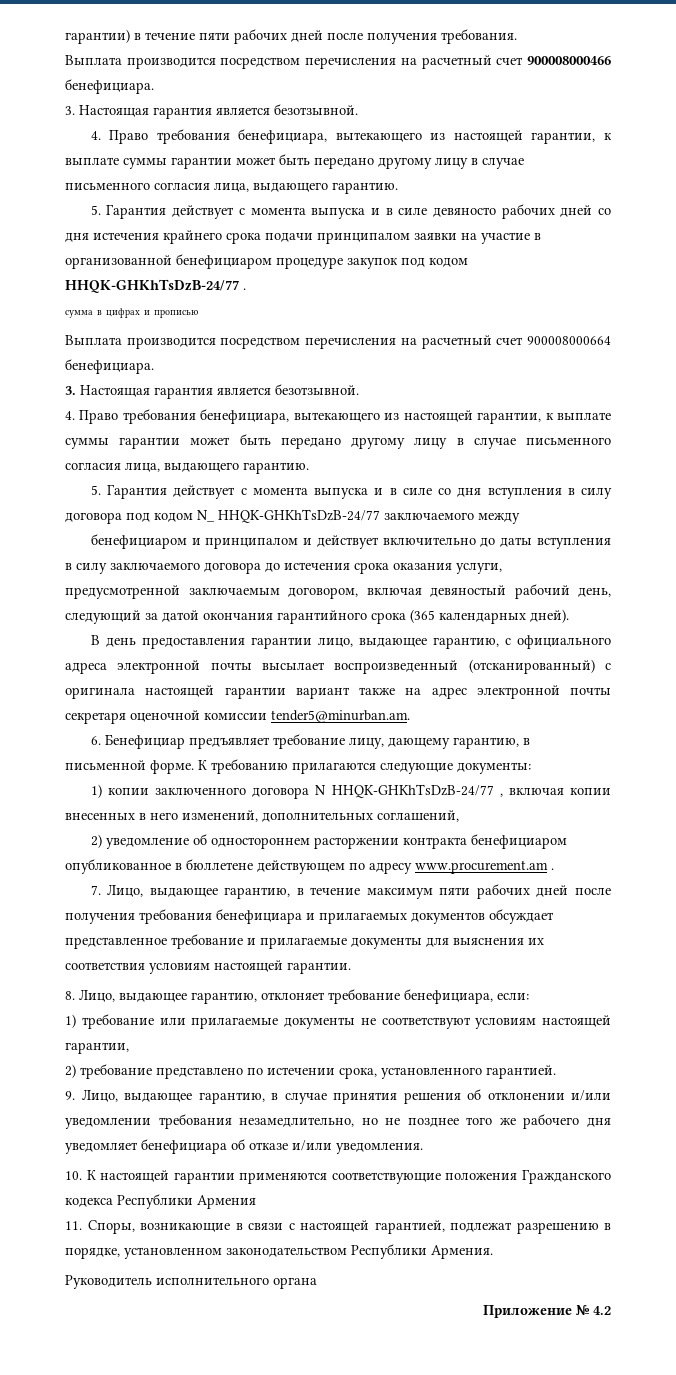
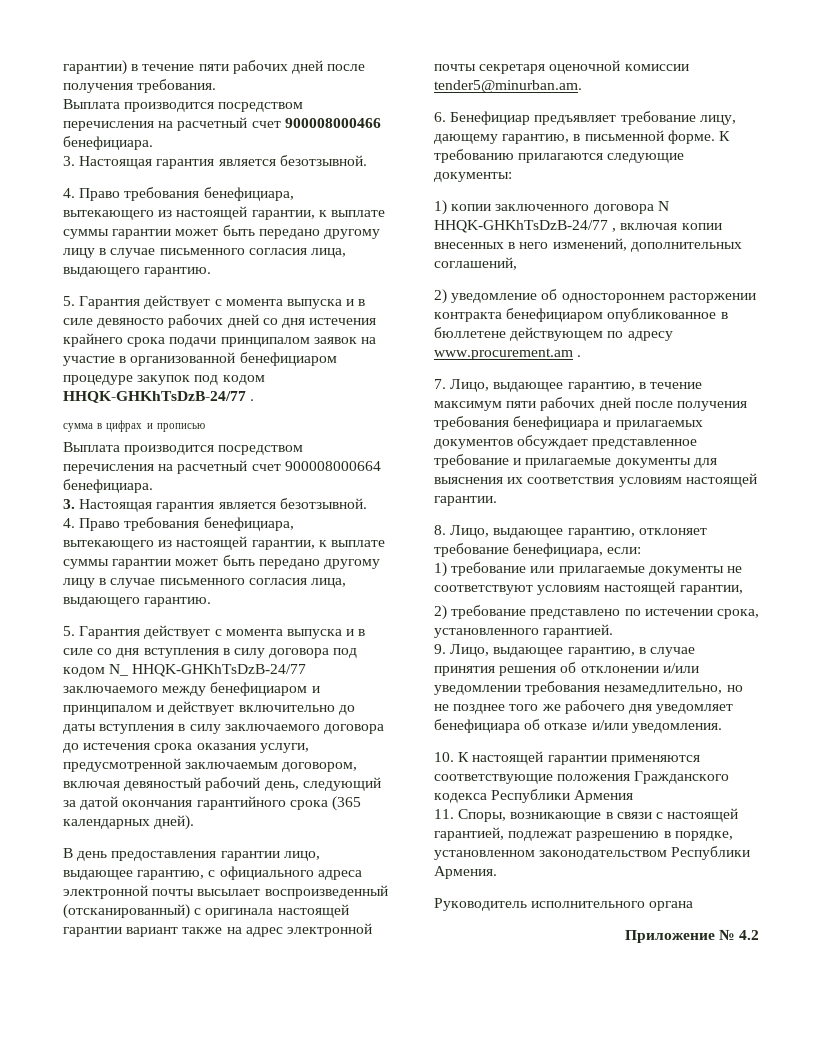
[414,233,457,240] заявки -> [313,337,357,344] заявок
(520, 518) // -> (207, 691) none

